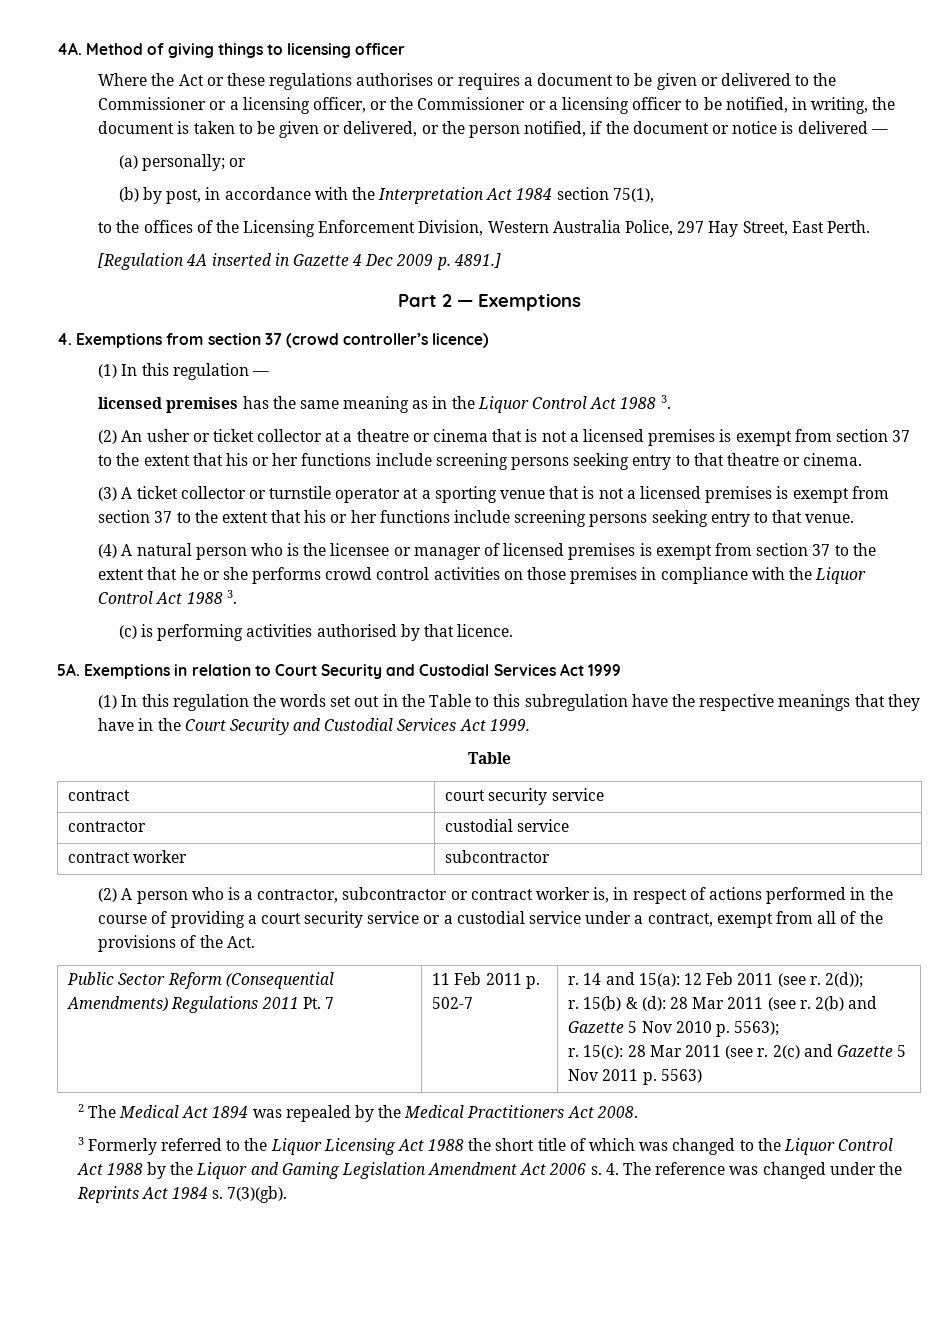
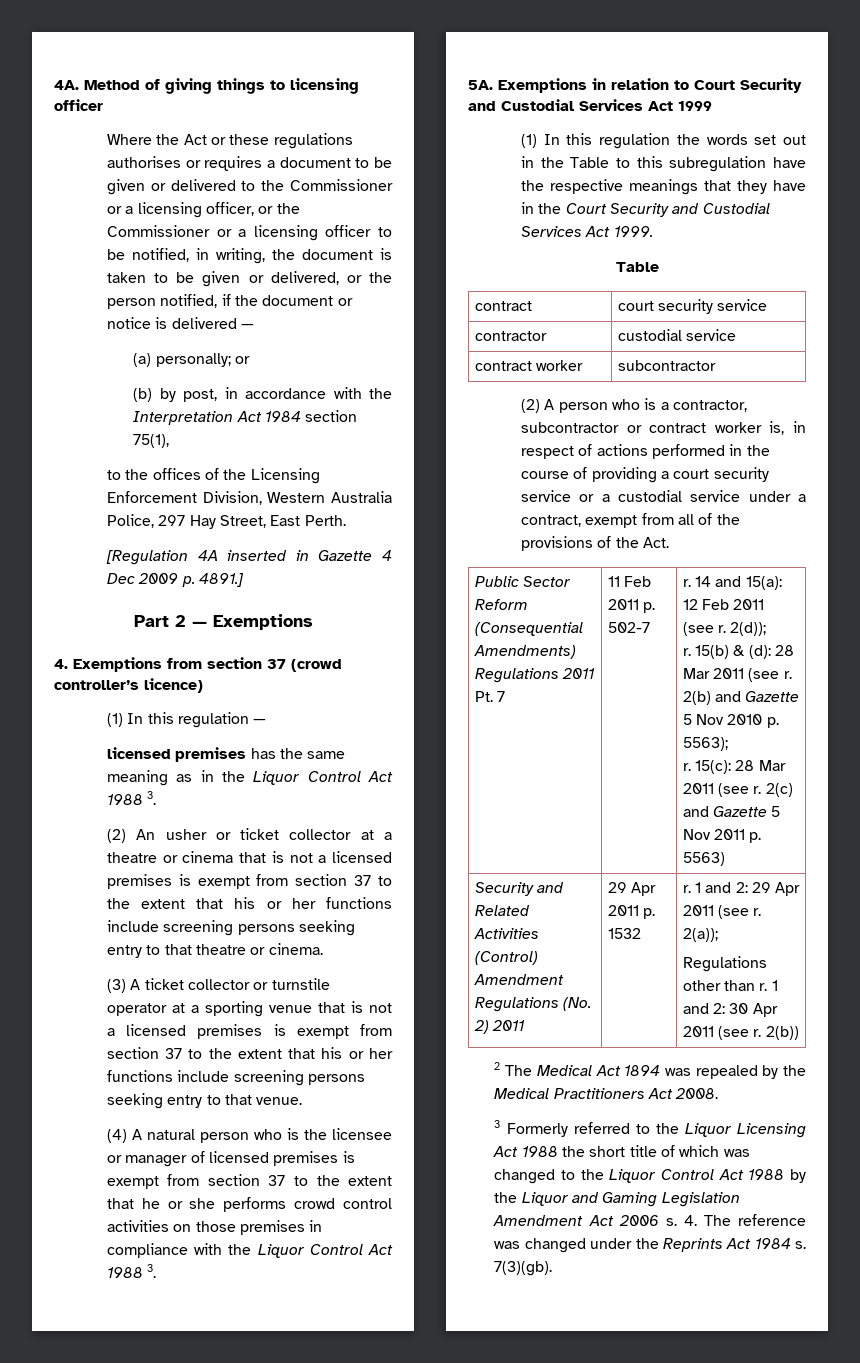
[118,624,514,641] // (c) is performing activities authorised by that licence. -> (157, 1271) none
(702, 1076) none -> [474,882,564,896] [474,905,530,916] [473,928,539,939] [474,951,538,965] [473,974,564,985] [474,997,591,1012] [473,1020,525,1034] [607,882,656,896] [607,905,655,919] [607,928,641,939] [682,882,801,896] [682,905,762,919] [682,928,718,942] [682,956,767,972] [682,980,778,991] [682,1003,778,1017] [682,1026,799,1040] // Security and Related Activities (Control) Amendment Regulations (No. 2) 2011 | 29 Apr 2011 p. 1532 | r. 1 and 2: 29 Apr 2011 (see r. 2(a)); // Regulations other than r. 1 and 2: 30 Apr 2011 (see r. 2(b))

